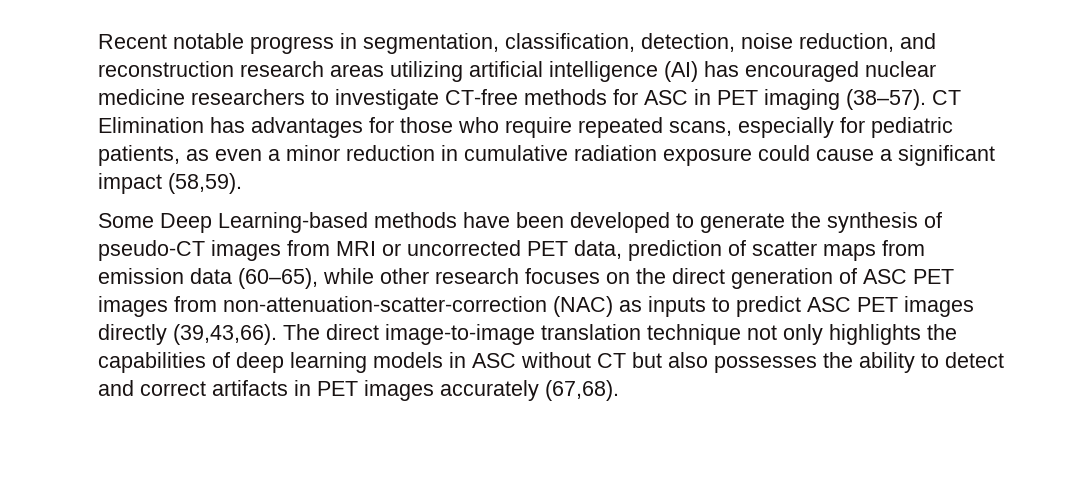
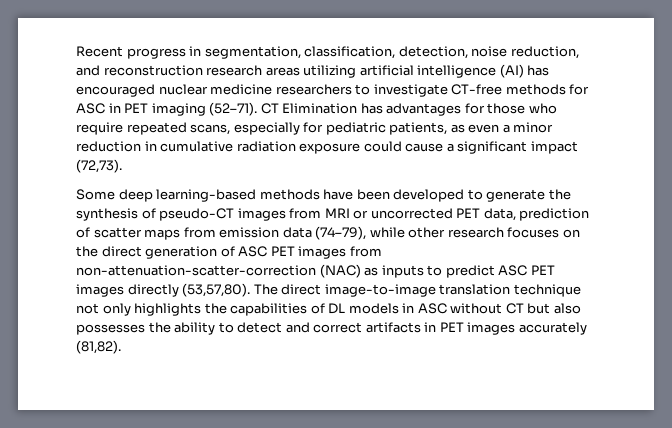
[173,33,244,49] notable -> (123, 51) none
[846,89,926,110] (38–57). -> [209,102,258,116] (52–71).
[168,173,242,194] (58,59). -> [76,159,122,173] (72,73).
[160,212,368,233] Deep Learning-based -> [118,189,257,202] deep learning-based
[238,268,318,289] (60–65), -> [315,226,367,240] (74–79),
[173,324,277,345] (39,43,66). -> [182,283,251,297] (53,57,80).
[236,352,367,373] deep learning -> [328,303,346,314] DL
[545,380,619,401] (67,68). -> [76,340,121,354] (81,82).

